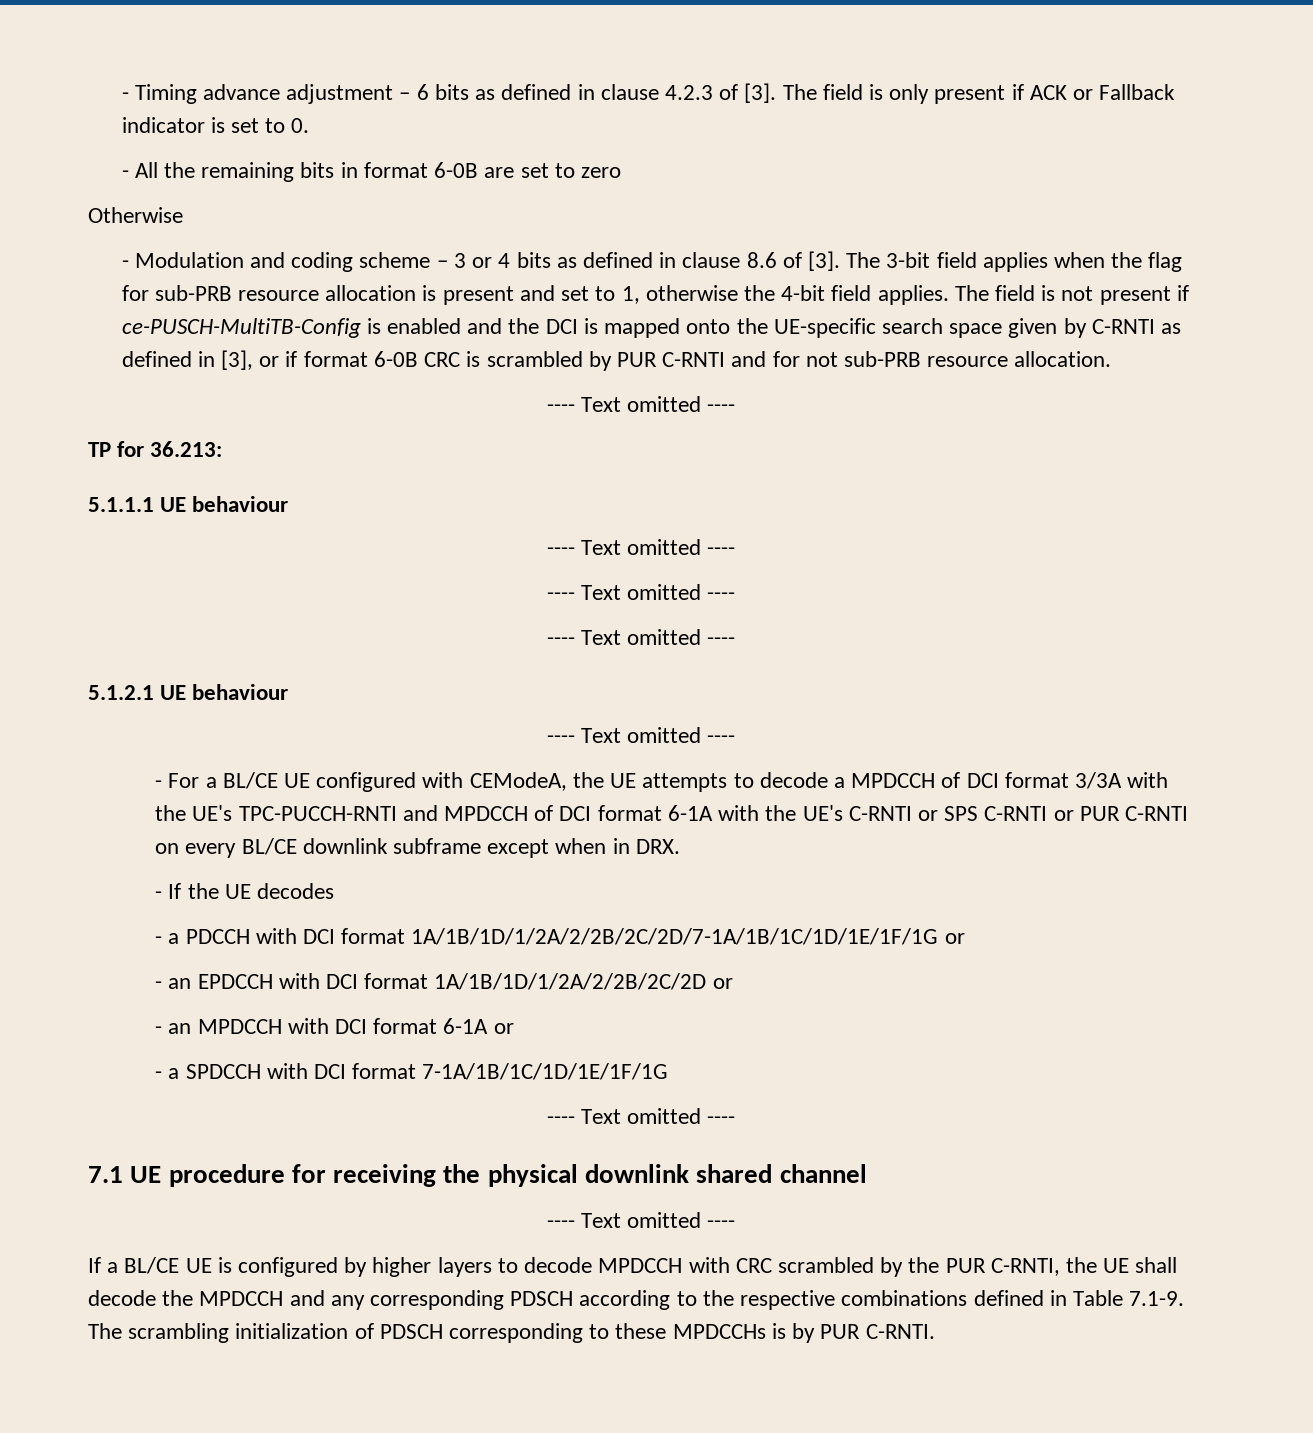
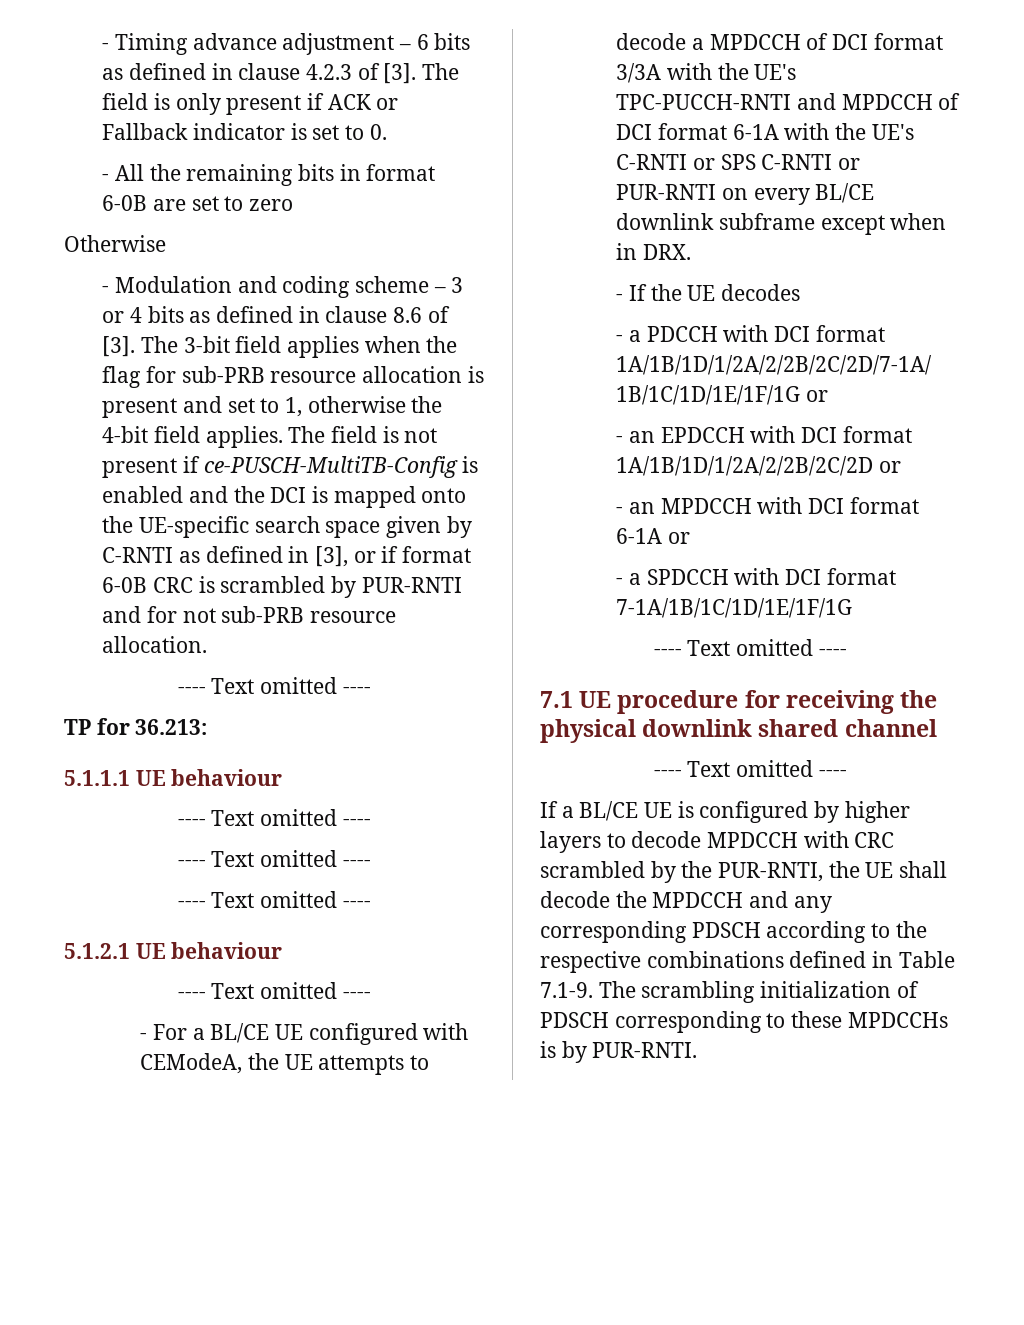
[616,352,726,367] PUR C-RNTI -> [361,577,462,593] PUR-RNTI
[1079,806,1189,821] PUR C-RNTI -> [616,184,717,200] PUR-RNTI
[945,1258,1060,1276] PUR C-RNTI, -> [718,862,824,882] PUR-RNTI,
[820,1324,935,1339] PUR C-RNTI. -> [592,1042,698,1058] PUR-RNTI.

